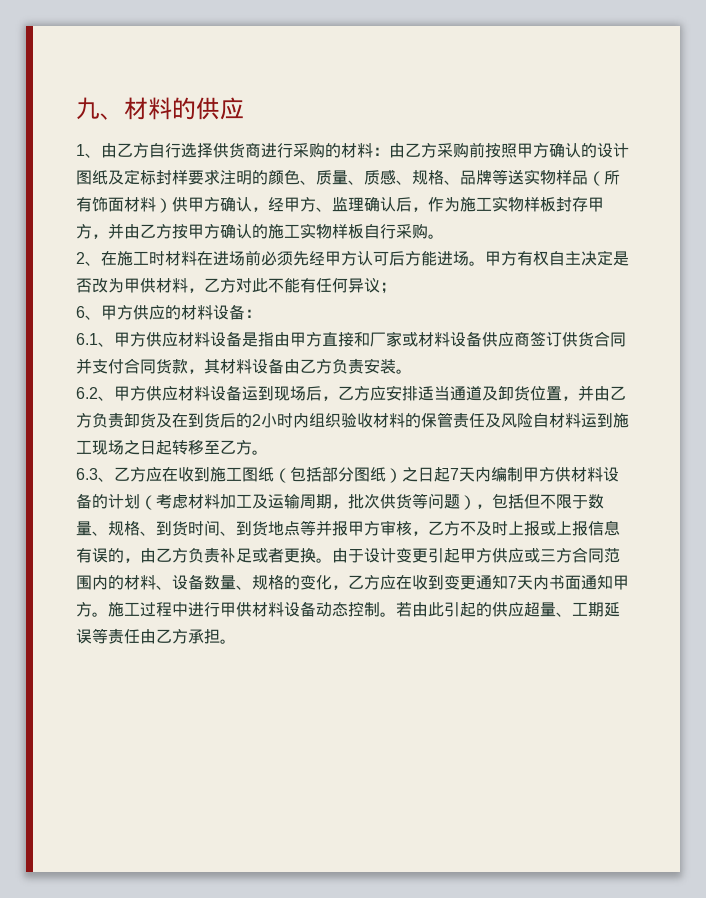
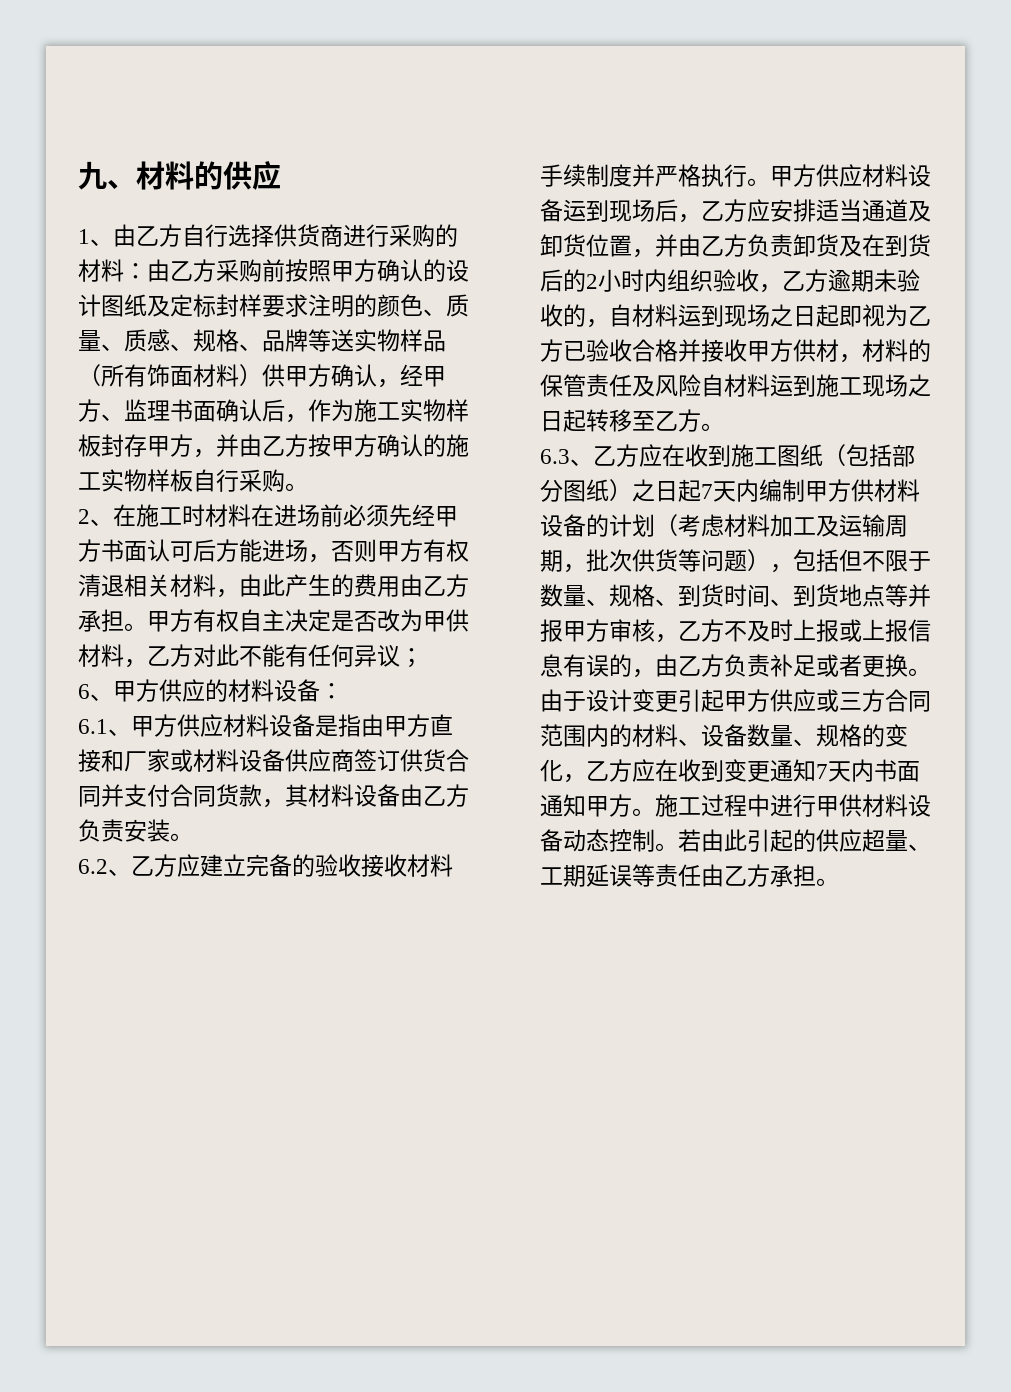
(364, 204) none -> [170,399,216,422] 书面
(357, 258) none -> [101,539,147,562] 书面
(469, 258) none -> [308,539,469,563] [78,574,469,598] [78,609,124,632] ，否则甲方有权清退相关材料，由此产生的费用由乙方承担
(114, 398) none -> [131,854,453,877] [540,164,770,187] 乙方应建立完备的验收接收材料手续制度并严格执行。
(373, 420) none -> [759,269,920,293] [540,304,931,328] [540,339,862,363] ，乙方逾期未验收的，自材料运到现场之日起即视为乙方已验收合格并接收甲方供材，

